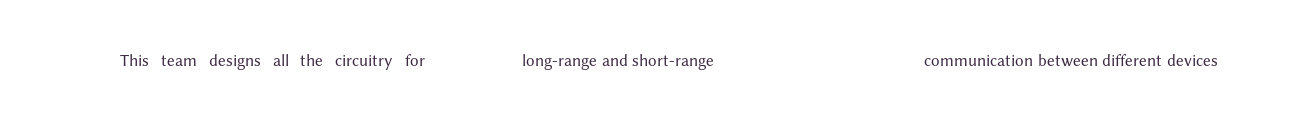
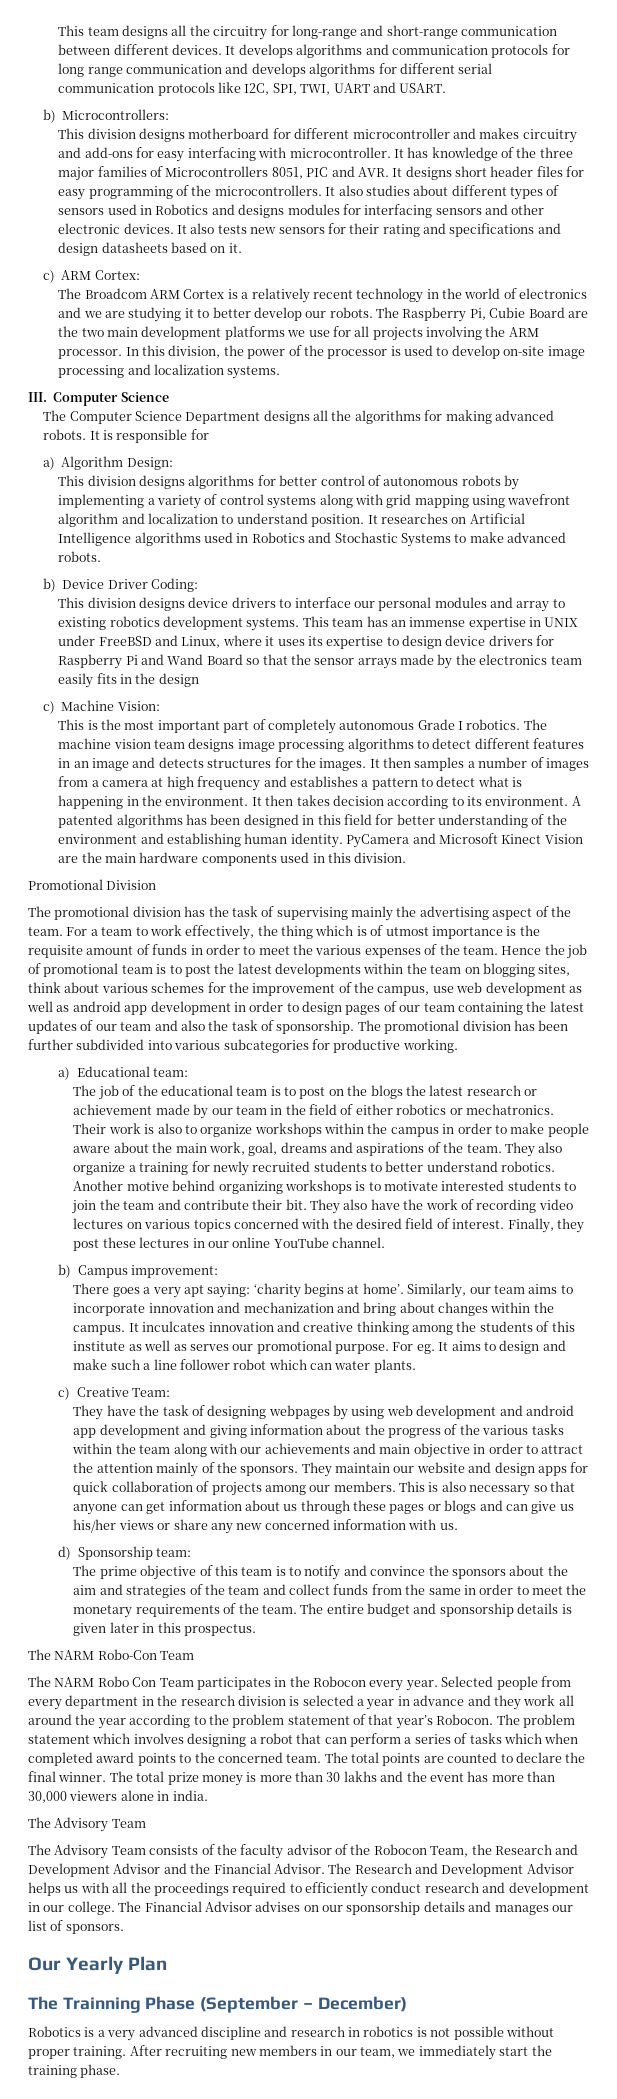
[1166,54,1218,66] devices -> [172,44,570,58] [58,63,493,77] [58,82,447,96] [43,109,170,123] [58,128,577,143] [58,147,573,162] [58,166,585,181] [58,185,560,200] [58,204,545,218] [58,223,561,237] [58,242,242,256] [43,270,140,283] [58,288,588,303] [58,307,588,322] [58,326,539,341] [58,345,585,359] [58,364,281,379] [28,392,169,406] [43,410,554,424] [43,429,209,443] [43,456,173,470] [58,475,520,490] [58,494,571,509] [58,513,525,527] [58,532,567,547] [58,551,102,562] [43,578,199,592] [58,597,565,612] [58,616,579,631] [58,635,555,649] [58,654,582,669] [58,673,199,688] [43,700,160,714] [58,719,547,734] [58,738,585,752] [58,757,589,771] [58,776,523,791] [58,795,581,809] [58,814,567,828] [58,833,583,848] [58,852,407,866] [28,879,157,890] [28,906,571,921] [28,925,540,940] [28,944,587,959] [28,963,571,977] [28,982,582,996] [27,1001,584,1015] [28,1020,569,1034] [28,1039,458,1053] [58,1066,188,1080] [73,1085,538,1100] [73,1104,554,1119] [73,1123,589,1137] [73,1142,563,1157] [73,1161,556,1176] [73,1180,577,1194] [72,1199,573,1214] [73,1218,584,1233] [73,1237,386,1251] [58,1264,218,1278] [73,1283,573,1298] [73,1302,554,1316] [73,1321,575,1335] [73,1340,566,1354] [73,1359,416,1373] [58,1387,170,1400] [73,1405,574,1420] [73,1424,564,1438] [72,1443,584,1458] [73,1462,589,1477] [73,1481,575,1496] [73,1500,574,1515] [73,1519,458,1534] [58,1546,191,1560] [73,1565,568,1580] [73,1584,587,1598] [73,1603,572,1618] [73,1622,256,1636] [28,1649,195,1660] [28,1676,571,1691] [28,1695,574,1710] [28,1714,575,1729] [28,1733,579,1747] [28,1752,586,1766] [28,1771,555,1786] [28,1790,208,1803] [28,1817,146,1832] [28,1844,579,1859] [28,1863,574,1877] [28,1882,589,1897] [28,1901,573,1915] [28,1920,124,1934] [28,1956,168,1974] [28,1996,407,2013] [28,2026,554,2041] [28,2045,552,2060] [28,2064,121,2078] devices. It develops algorithms and communication protocols for long range communication and develops algorithms for different serial communication protocols like I2C, SPI, TWI, UART and USART. // b) Microcontrollers: // This division designs motherboard for different microcontroller and makes circuitry and add-ons for easy interfacing with microcontroller. It has knowledge of the three major families of Microcontrollers 8051, PIC and AVR. It designs short header files for easy programming of the microcontrollers. It also studies about different types of sensors used in Robotics and designs modules for interfacing sensors and other electronic devices. It also tests new sensors for their rating and specifications and design datasheets based on it. // c) ARM Cortex: // The Broadcom ARM Cortex is a relatively recent technology in the world of electronics and we are studying it to better develop our robots. The Raspberry Pi, Cubie Board are the two main development platforms we use for all projects involving the ARM processor. In this division, the power of the processor is used to develop on-site image processing and localization systems. // III. Computer Science // The Computer Science Department designs all the algorithms for making advanced robots. It is responsible for // a) Algorithm Design: // This division designs algorithms for better control of autonomous robots by implementing a variety of control systems along with grid mapping using wavefront algorithm and localization to understand position. It researches on Artificial Intelligence algorithms used in Robotics and Stochastic Systems to make advanced robots. // b) Device Driver Coding: // This division designs device drivers to interface our personal modules and array to existing robotics development systems. This team has an immense expertise in UNIX under FreeBSD and Linux, where it uses its expertise to design device drivers for Raspberry Pi and Wand Board so that the sensor arrays made by the electronics team easily fits in the design // c) Machine Vision: // This is the most important part of completely autonomous Grade I robotics. The machine vision team designs image processing algorithms to detect different features in an image and detects structures for the images. It then samples a number of images from a camera at high frequency and establishes a pattern to detect what is happening in the environment. It then takes decision according to its environment. A patented algorithms has been designed in this field for better understanding of the environment and establishing human identity. PyCamera and Microsoft Kinect Vision are the main hardware components used in this division. // Promotional Division // The promotional division has the task of supervising mainly the advertising aspect of the team. For a team to work effectively, the thing which is of utmost importance is the requisite amount of funds in order to meet the various expenses of the team. Hence the job of promotional team is to post the latest developments within the team on blogging sites, think about various schemes for the improvement of the campus, use web development as well as android app development in order to design pages of our team containing the latest updates of our team and also the task of sponsorship. The promotional division has been further subdivided into various subcategories for productive working. // a) Educational team: // The job of the educational team is to post on the blogs the latest research or achievement made by our team in the field of either robotics or mechatronics. Their work is also to organize workshops within the campus in order to make people aware about the main work, goal, dreams and aspirations of the team. They also organize a training for newly recruited students to better understand robotics. Another motive behind organizing workshops is to motivate interested students to join the team and contribute their bit. They also have the work of recording video lectures on various topics concerned with the desired field of interest. Finally, they post these lectures in our online YouTube channel. // b) Campus improvement: // There goes a very apt saying: ‘charity begins at home’. Similarly, our team aims to incorporate innovation and mechanization and bring about changes within the campus. It inculcates innovation and creative thinking among the students of this institute as well as serves our promotional purpose. For eg. It aims to design and make such a line follower robot which can water plants. // c) Creative Team: // They have the task of designing webpages by using web development and android app development and giving information about the progress of the various tasks within the team along with our achievements and main objective in order to attract the attention mainly of the sponsors. They maintain our website and design apps for quick collaboration of projects among our members. This is also necessary so that anyone can get information about us through these pages or blogs and can give us his/her views or share any new concerned information with us. // d) Sponsorship team: // The prime objective of this team is to notify and convince the sponsors about the aim and strategies of the team and collect funds from the same in order to meet the monetary requirements of the team. The entire budget and sponsorship details is given later in this prospectus. // The NARM Robo-Con Team // The NARM Robo Con Team participates in the Robocon every year. Selected people from every department in the research division is selected a year in advance and they work all around the year according to the problem statement of that year’s Robocon. The problem statement which involves designing a robot that can perform a series of tasks which when completed award points to the concerned team. The total points are counted to declare the final winner. The total prize money is more than 30 lakhs and the event has more than 30,000 viewers alone in india. // The Advisory Team // The Advisory Team consists of the faculty advisor of the Robocon Team, the Research and Development Advisor and the Financial Advisor. The Research and Development Advisor helps us with all the proceedings required to efficiently conduct research and development in our college. The Financial Advisor advises on our sponsorship details and manages our list of sponsors. // Our Yearly Plan // The Trainning Phase (September – December) // Robotics is a very advanced discipline and research in robotics is not possible without proper training. After recruiting new members in our team, we immediately start the training phase.

